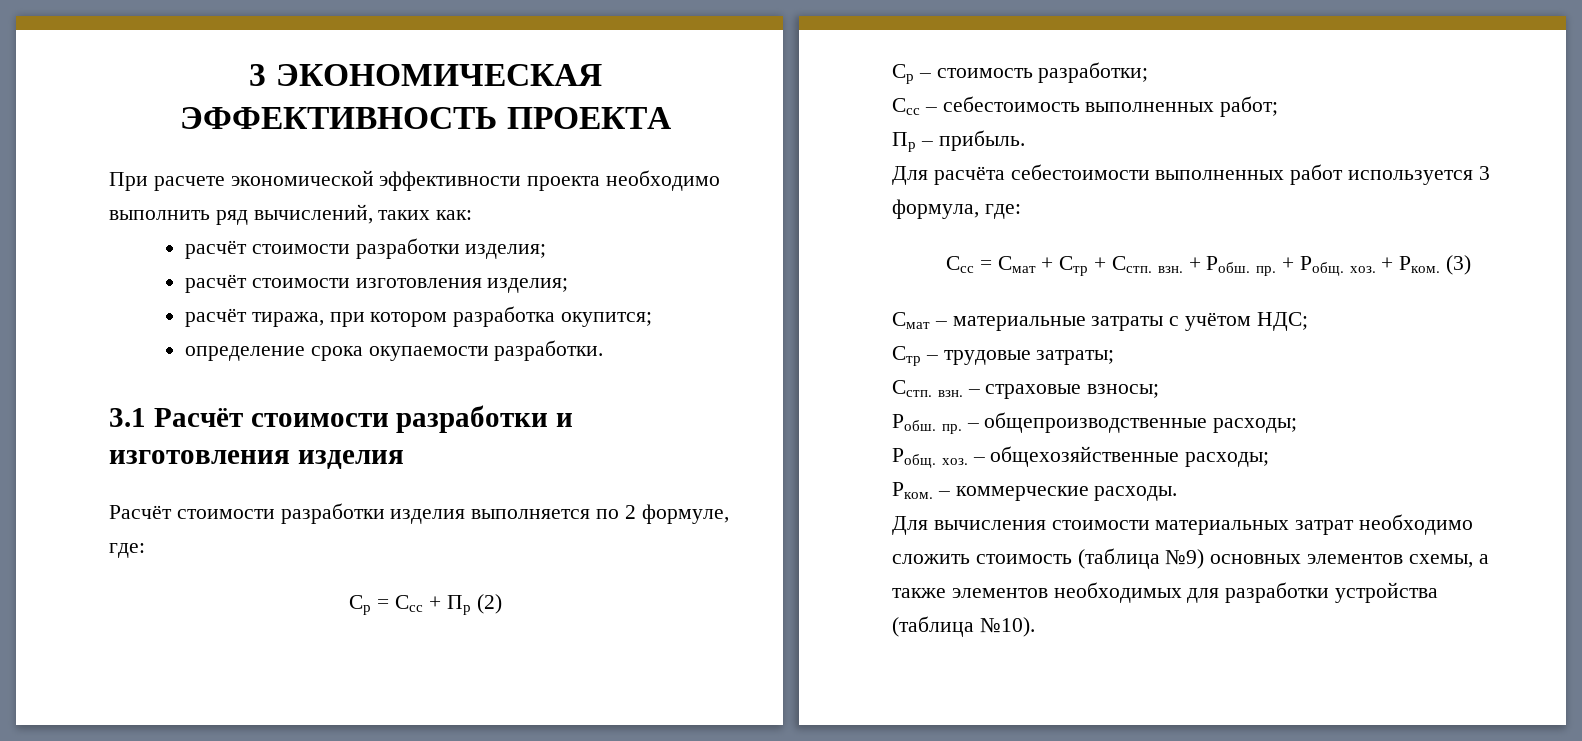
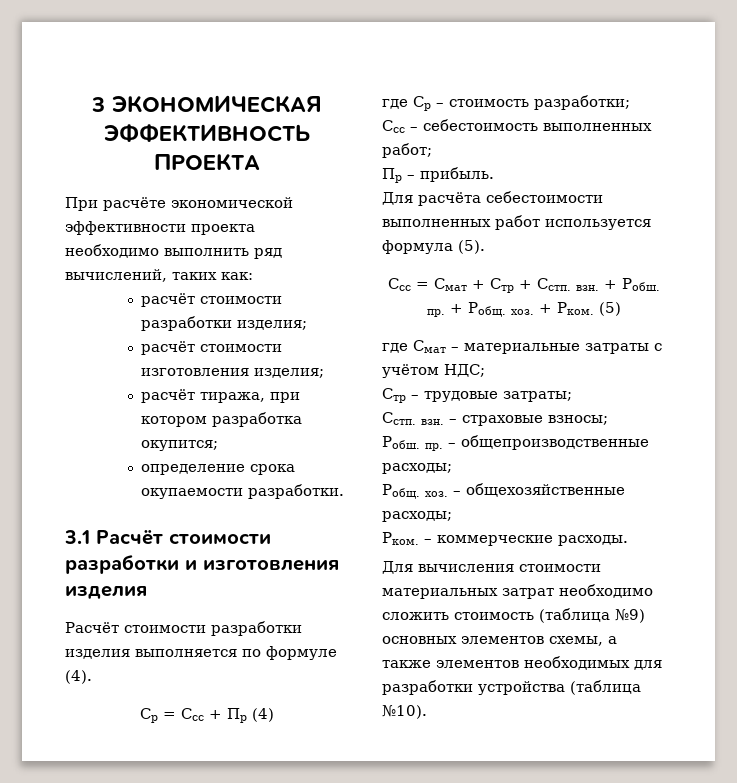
[153,176,225,191] расчете -> [103,197,166,211] расчёте
[624,504,729,524] [109,543,145,558] 2 формуле, где: -> [266,646,337,660] [65,670,92,684] формуле (4).
[476,594,502,614] (2) // -> [252,708,274,722] [382,99,408,109] (4) // где
[1478,166,1490,180] [892,199,1021,219] 3 формула, где: -> [382,240,485,254] формула (5).
[1445,255,1471,275] (3) // -> [599,302,621,316] [382,343,408,353] (5) // где

